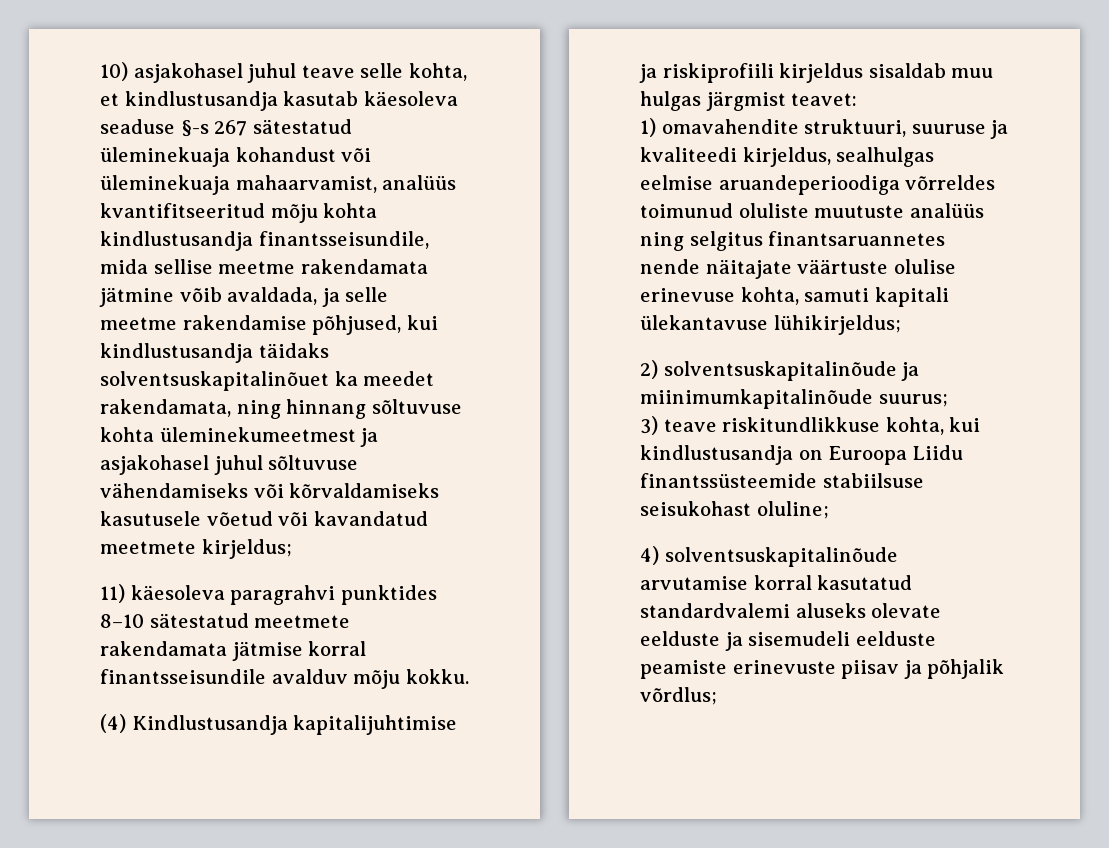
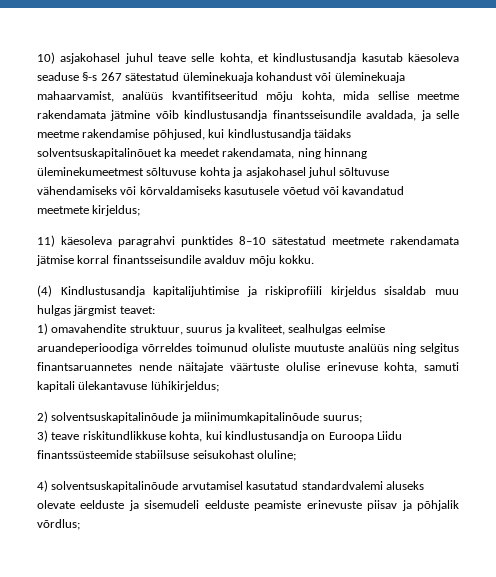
[323,203,378,218] [100,231,429,251] kohta kindlustusandja finantsseisundile, -> [301,91,335,102] kohta,
(222, 294) none -> [184,110,361,121] kindlustusandja finantsseisundile
(367, 409) none -> [37,167,144,176] üleminekumeetmest
[159,427,356,442] üleminekumeetmest -> (230, 171) none
[804,119,1009,139] [640,147,831,167] struktuuri, suuruse ja kvaliteedi kirjeldus, -> [129,324,285,335] struktuur, suurus ja kvaliteet,
[640,575,812,590] arvutamise korral -> [181,481,243,490] arvutamisel

